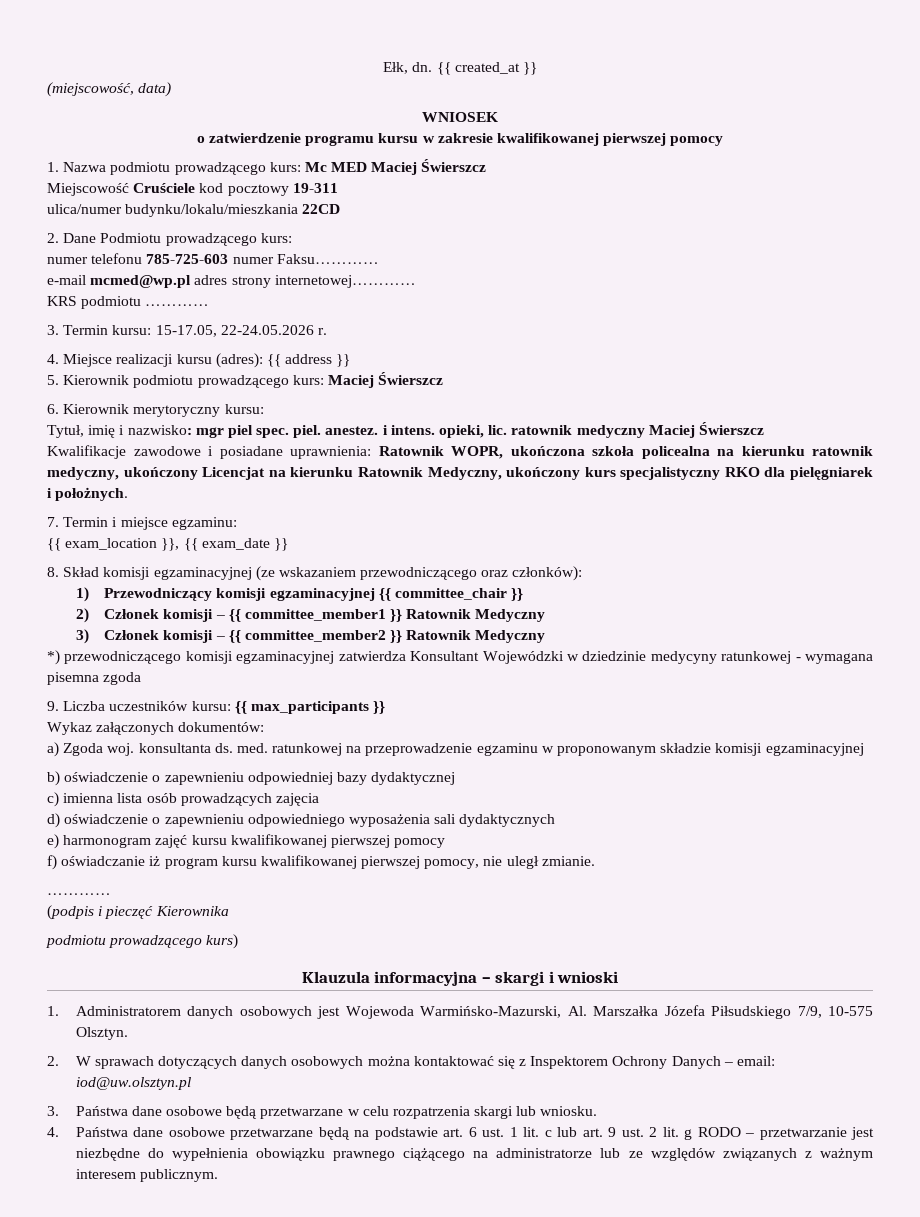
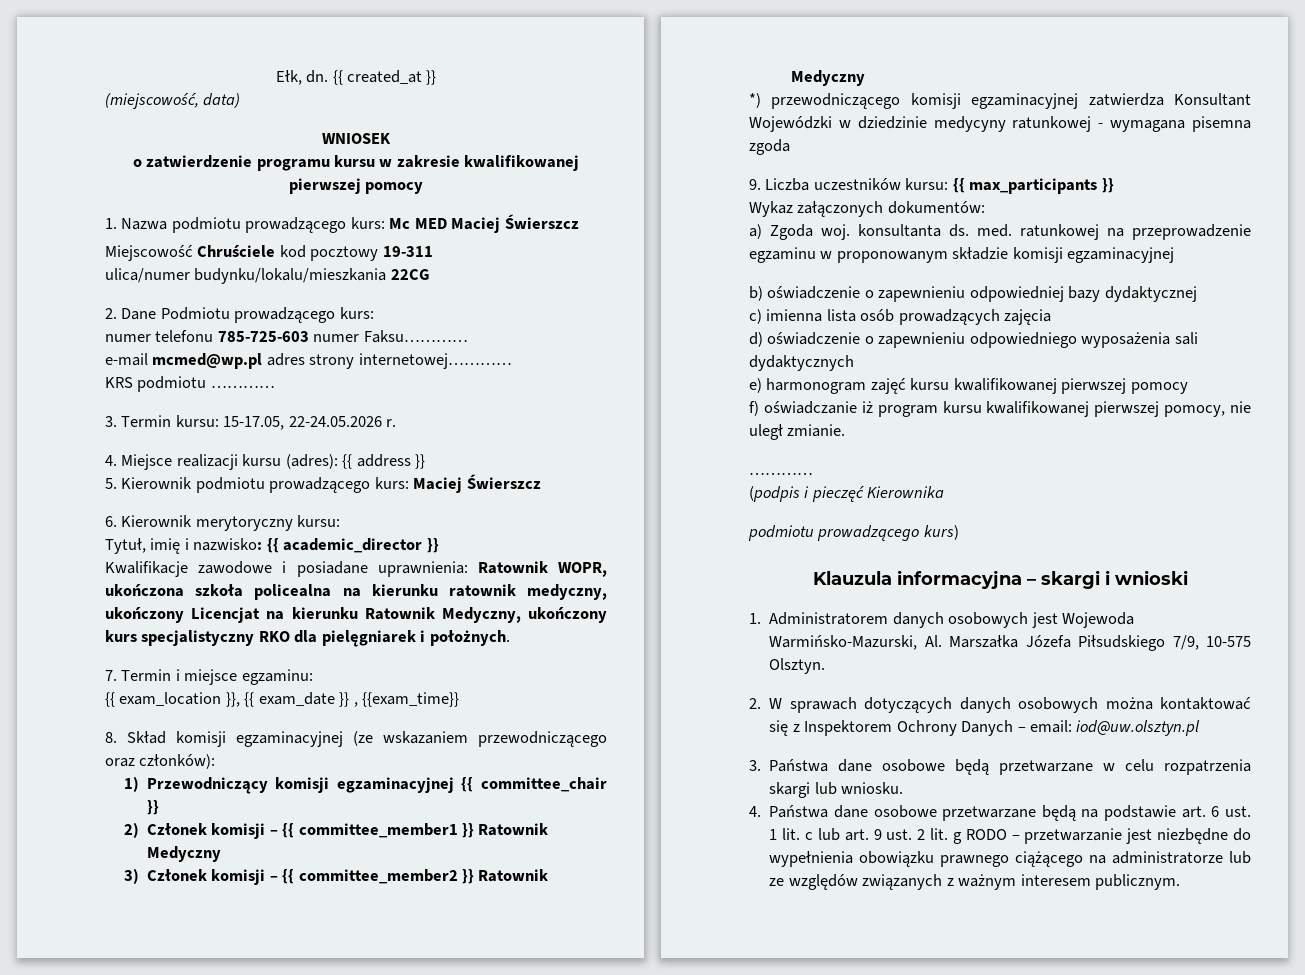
[133,183,196,193] Cruściele -> [197,245,276,257] Chruściele
[302,204,341,214] 22CD -> [390,269,430,280] 22CG
[195,422,764,438] mgr piel spec. piel. anestez. i intens. opieki, lic. ratownik medyczny Maciej Świerszcz -> [266,538,439,553] {{ academic_director }}
(288, 544) none -> [353,692,460,707] , {{exam_time}}

